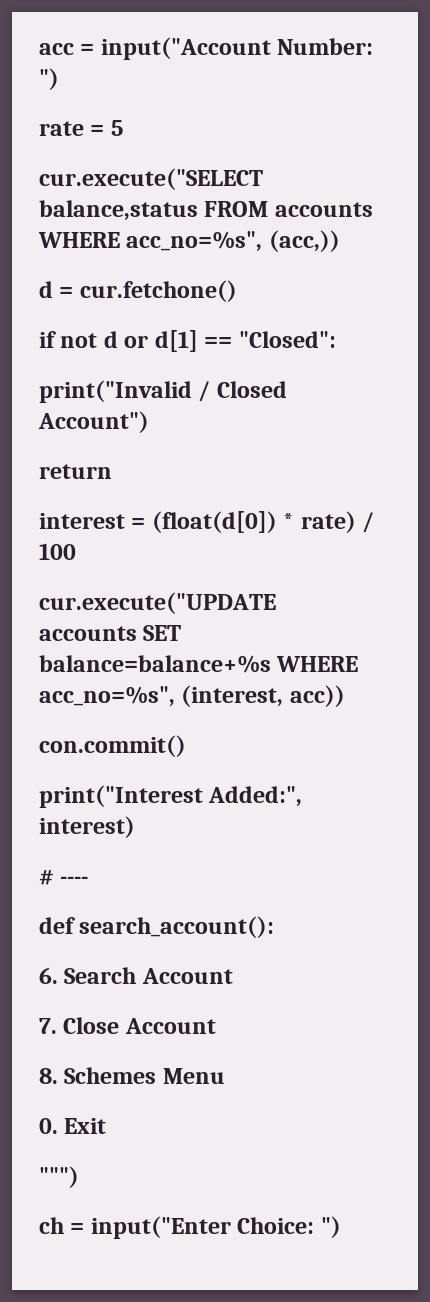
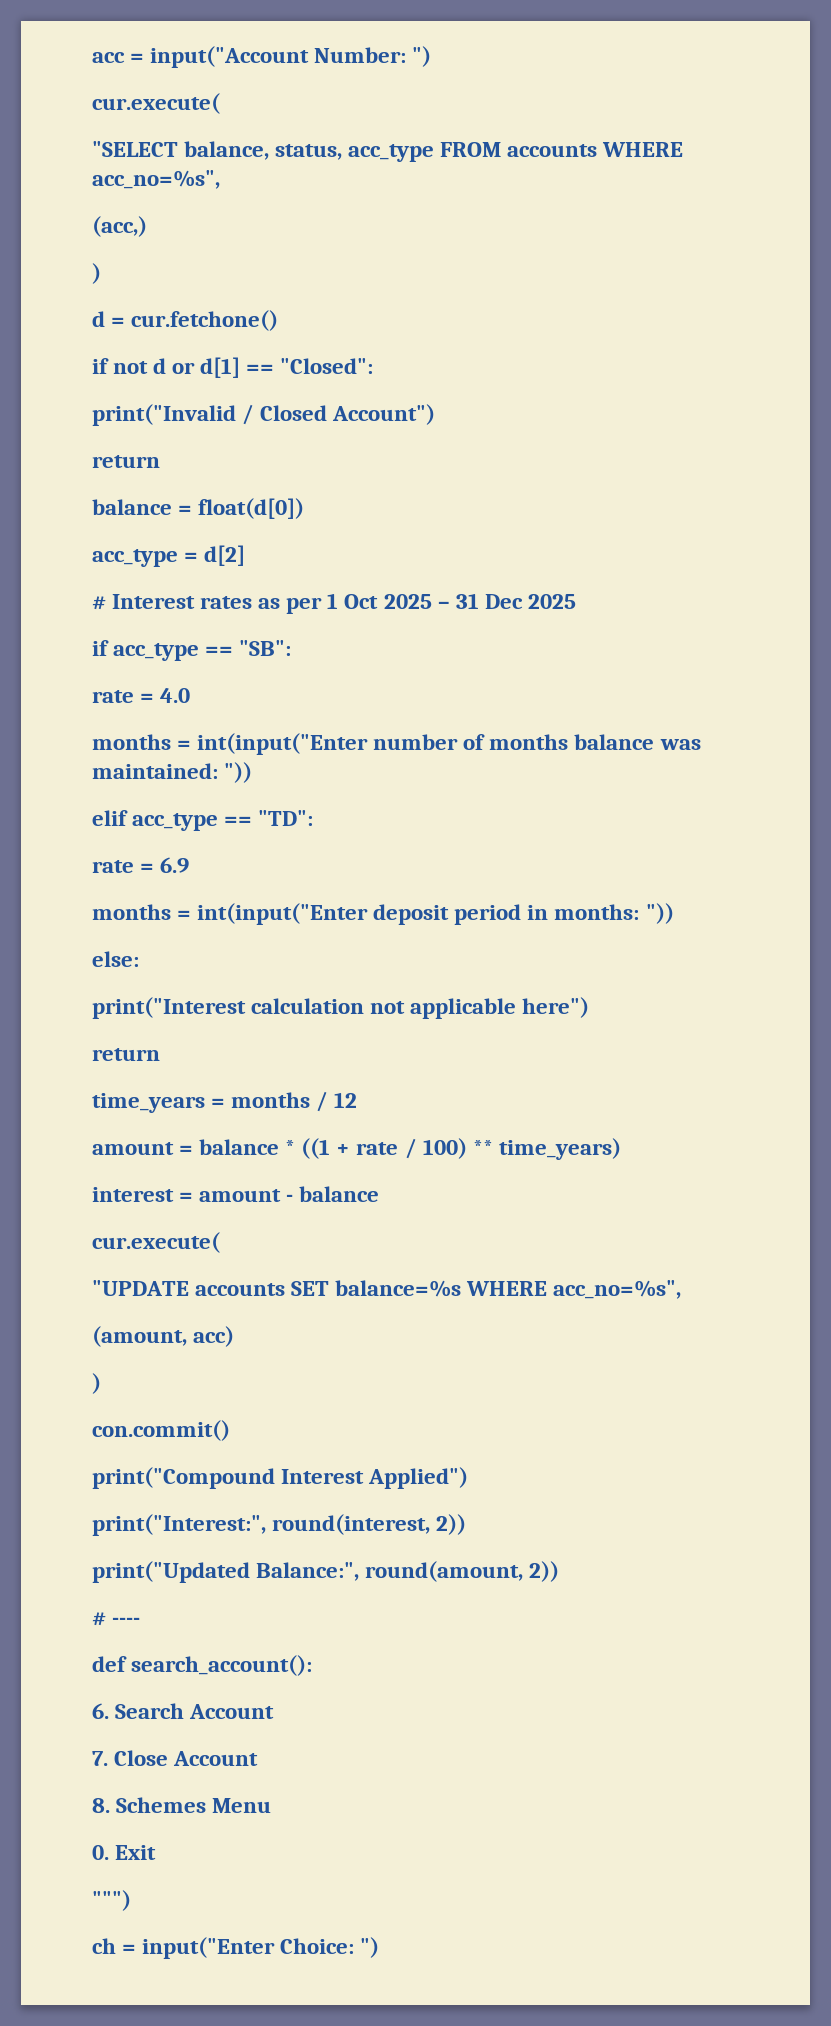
[39,120,123,136] [39,168,263,190] [39,200,198,221] rate = 5 // cur.execute("SELECT balance,status -> [92,93,220,114] [92,141,435,162] cur.execute( // "SELECT balance, status, acc_type
[268,230,340,252] (acc,)) -> [92,216,147,237] [92,263,101,284] // (acc,) // )
[39,511,375,533] [39,543,76,560] [39,592,276,614] interest = (float(d[0]) * rate) / 100 // cur.execute("UPDATE -> [92,498,305,519] [92,545,246,567] [92,593,576,614] [92,640,292,661] [92,688,191,703] [92,733,701,755] [92,762,253,783] [92,810,314,831] [92,857,190,873] [92,903,674,925] [92,951,139,967] [92,997,590,1019] [92,1048,160,1061] [92,1091,358,1113] [92,1138,621,1160] [92,1186,380,1202] [92,1232,220,1253] [92,1280,189,1296] balance = float(d[0]) // acc_type = d[2] // # Interest rates as per 1 Oct 2025 – 31 Dec 2025 // if acc_type == "SB": // rate = 4.0 // months = int(input("Enter number of months balance was maintained: ")) // elif acc_type == "TD": // rate = 6.9 // months = int(input("Enter deposit period in months: ")) // else: // print("Interest calculation not applicable here") // return // time_years = months / 12 // amount = balance * ((1 + rate / 100) ** time_years) // interest = amount - balance // cur.execute( // "UPDATE
[39,655,359,673] [39,685,345,707] [39,735,186,757] [39,785,303,808] [39,816,135,838] balance=balance+%s WHERE acc_no=%s", (interest, acc)) // con.commit() // print("Interest Added:", interest) -> [335,1280,682,1299] [92,1326,235,1347] [92,1373,101,1394] [92,1420,230,1441] [92,1467,469,1489] [92,1514,467,1536] [92,1561,560,1583] balance=%s WHERE acc_no=%s", // (amount, acc) // ) // con.commit() // print("Compound Interest Applied") // print("Interest:", round(interest, 2)) // print("Updated Balance:", round(amount, 2))

